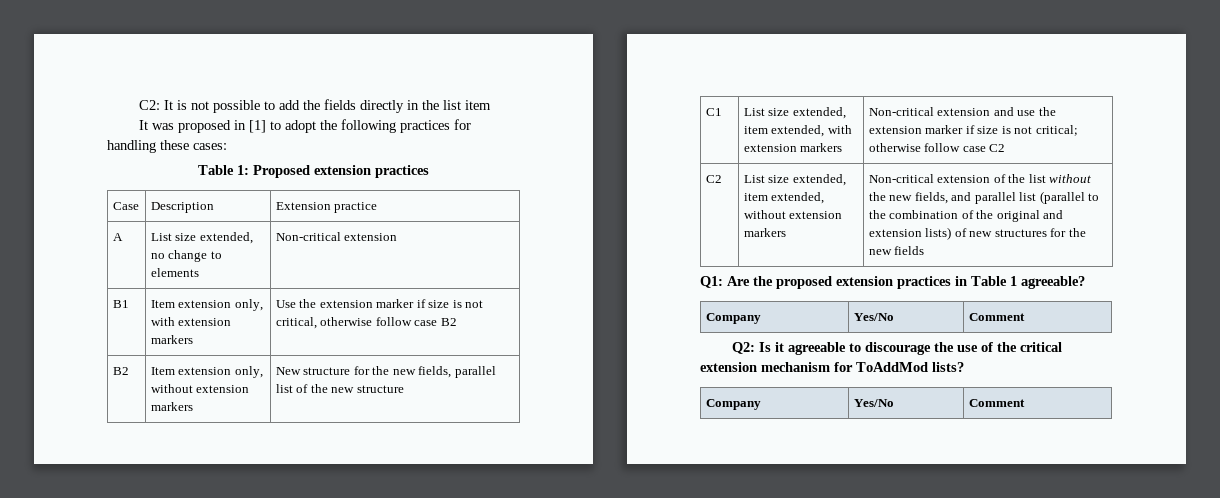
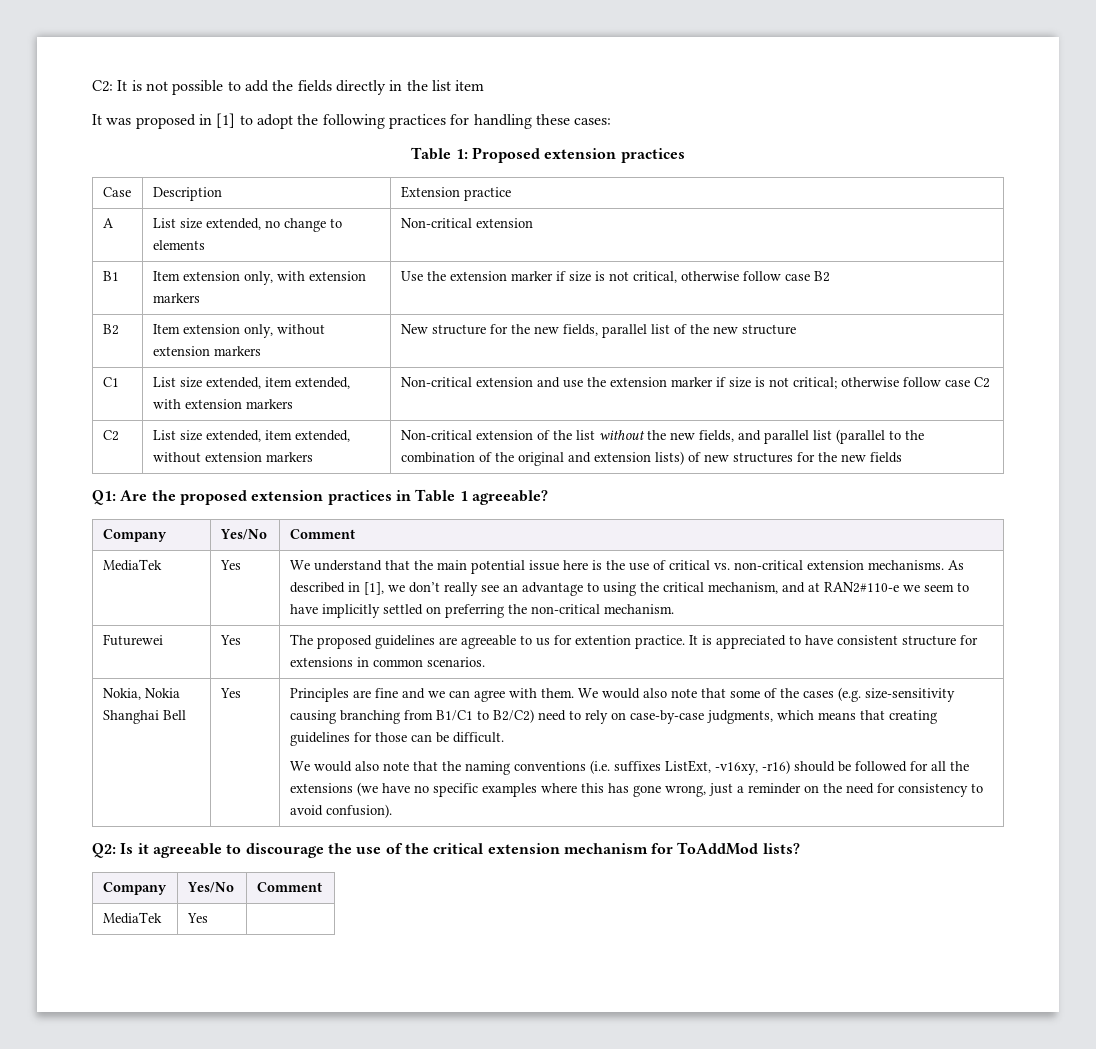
(1025, 317) none -> [102,559,162,571] [219,560,241,570] [289,560,964,574] [289,582,969,596] [289,604,674,618] [102,634,163,646] [219,635,241,645] [289,634,978,649] [289,657,485,667] [102,688,180,700] [102,710,186,724] [219,688,241,698] [289,687,955,702] [289,709,937,724] [289,732,504,746] [289,760,969,775] [289,782,983,797] [289,804,392,818] // MediaTek | Yes | We understand that the main potential issue here is the use of critical vs. non-critical extension mechanisms. As described in [1], we don’t really see an advantage to using the critical mechanism, and at RAN2#110-e we seem to have implicitly settled on preferring the non-critical mechanism. // Futurewei | Yes | The proposed guidelines are agreeable to us for extention practice. It is appreciated to have consistent structure for extensions in common scenarios. // Nokia, Nokia Shanghai Bell | Yes | Principles are fine and we can agree with them. We would also note that some of the cases (e.g. size-sensitivity causing branching from B1/C1 to B2/C2) need to rely on case-by-case judgments, which means that creating guidelines for those can be difficult. // We would also note that the naming conventions (i.e. suffixes ListExt, -v16xy, -r16) should be followed for all the extensions (we have no specific examples where this has gone wrong, just a reminder on the need for consistency to avoid confusion).
(1025, 403) none -> [102,912,162,924] [186,913,208,923] // MediaTek | Yes |

